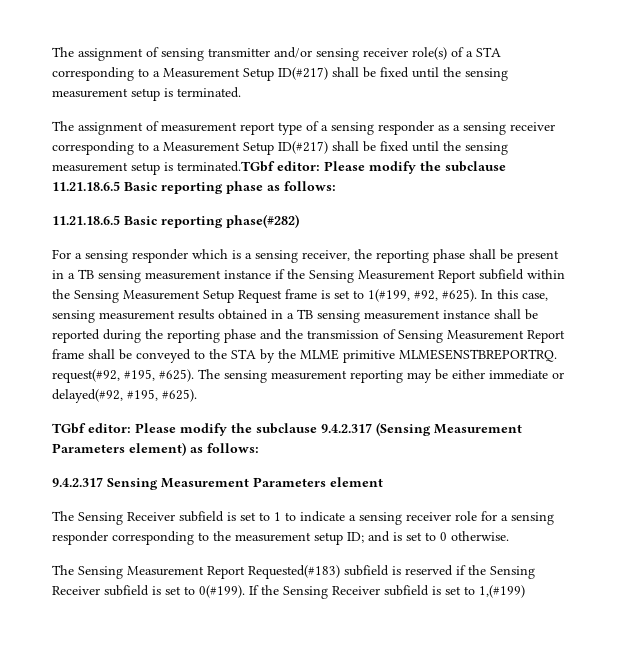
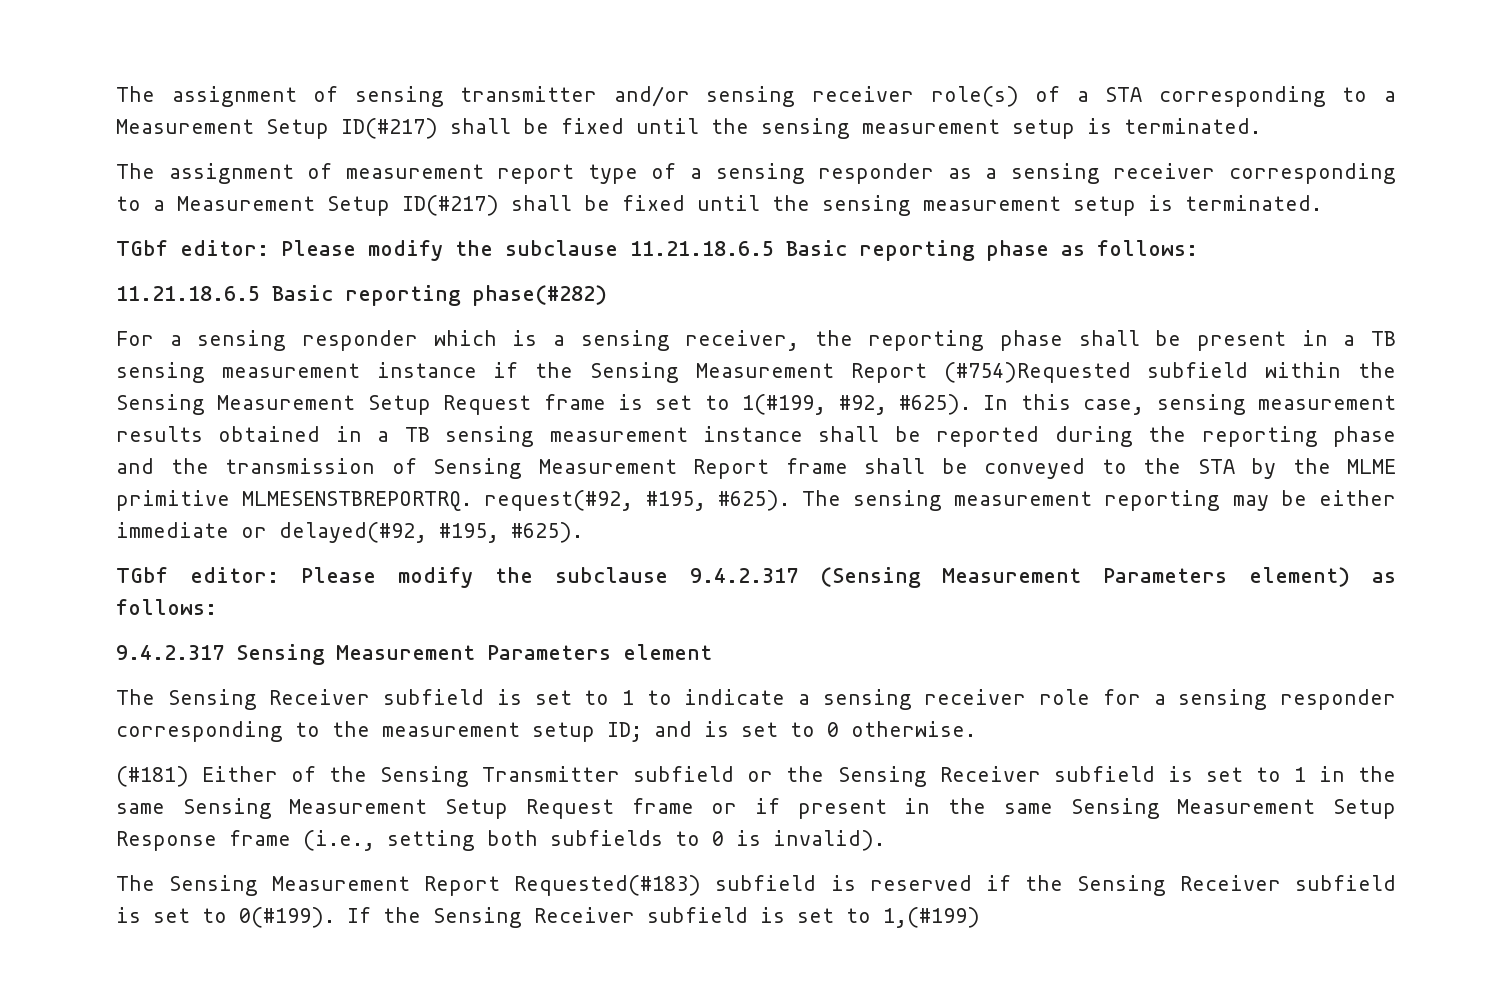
[177,161,275,172] terminated.TGbf -> [1185,195,1322,211] [116,240,168,256] terminated. // TGbf
(476, 276) none -> [943,362,1131,383] (#754)Requested
(509, 536) none -> [116,766,1396,787] [116,798,1396,819] [116,830,885,851] // (#181) Either of the Sensing Transmitter subfield or the Sensing Receiver subfield is set to 1 in the same Sensing Measurement Setup Request frame or if present in the same Sensing Measurement Setup Response frame (i.e., setting both subfields to 0 is invalid).

